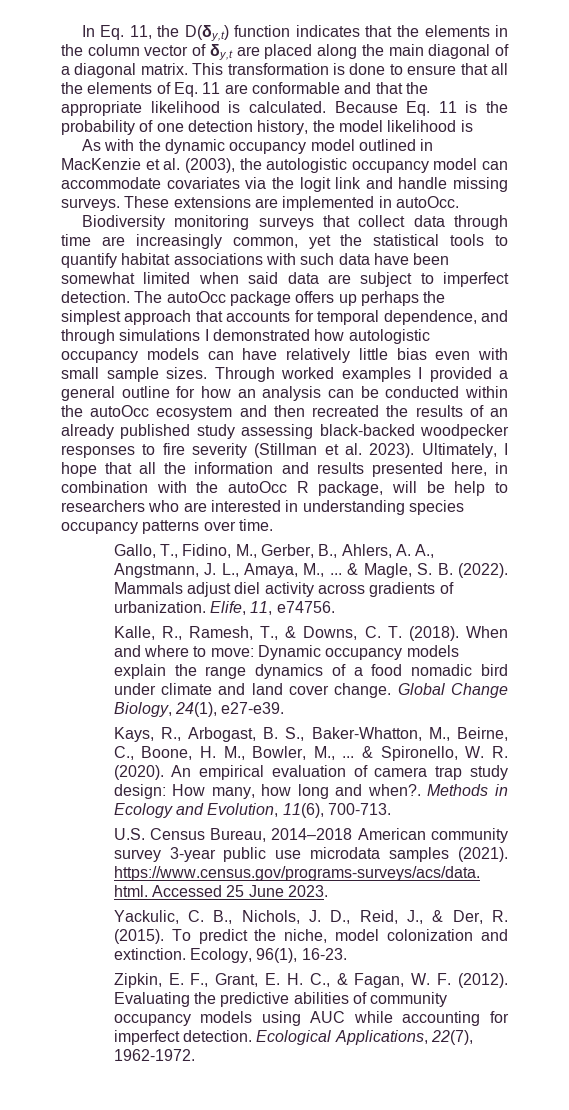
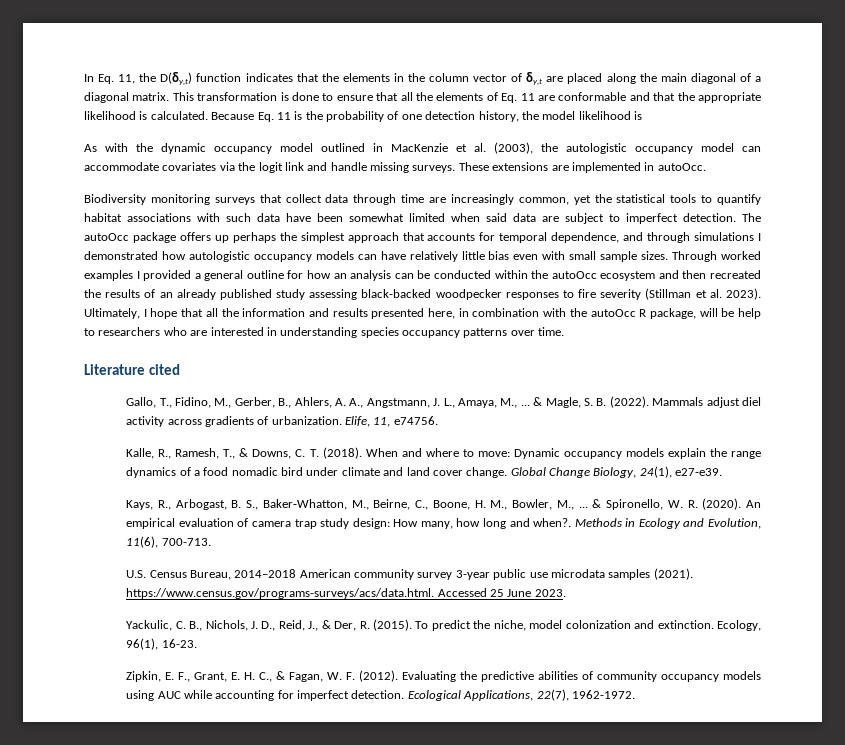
(273, 525) none -> [84,364,180,375] // Literature cited

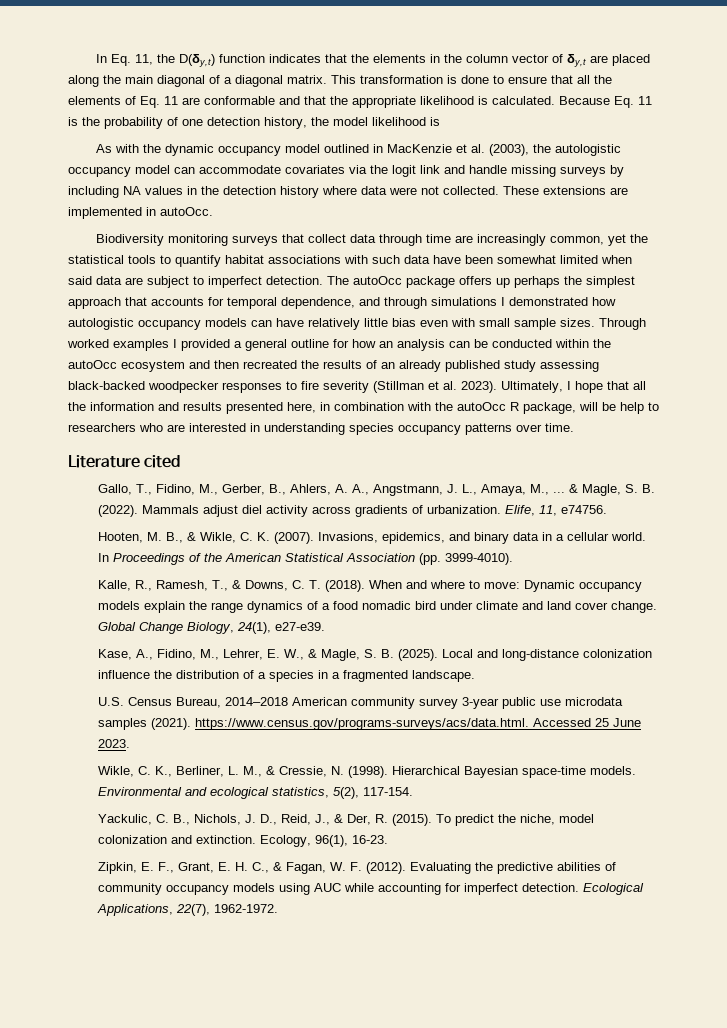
[412,165,456,173] surveys. -> [560,165,624,177] [68,186,499,198] surveys by including NA values in the detection history where data were not collected.
(438, 420) none -> [97,532,646,544] [97,553,513,565] // Hooten, M. B., & Wikle, C. K. (2007). Invasions, epidemics, and binary data in a cellular world. In Proceedings of the American Statistical Association (pp. 3999-4010).
[126,498,762,510] [126,518,761,529] [126,536,211,548] Kays, R., Arbogast, B. S., Baker‐Whatton, M., Beirne, C., Boone, H. M., Bowler, M., ... & Spironello, W. R. (2020). An empirical evaluation of camera trap study design: How many, how long and when?. Methods in Ecology and Evolution, 11(6), 700-713. -> [97,649,652,661] [97,670,475,682] Kase, A., Fidino, M., Lehrer, E. W., & Magle, S. B. (2025). Local and long-distance colonization influence the distribution of a species in a fragmented landscape.
(566, 593) none -> [97,766,636,778] [97,787,413,799] // Wikle, C. K., Berliner, L. M., & Cressie, N. (1998). Hierarchical Bayesian space-time models. Environmental and ecological statistics, 5(2), 117-154.

